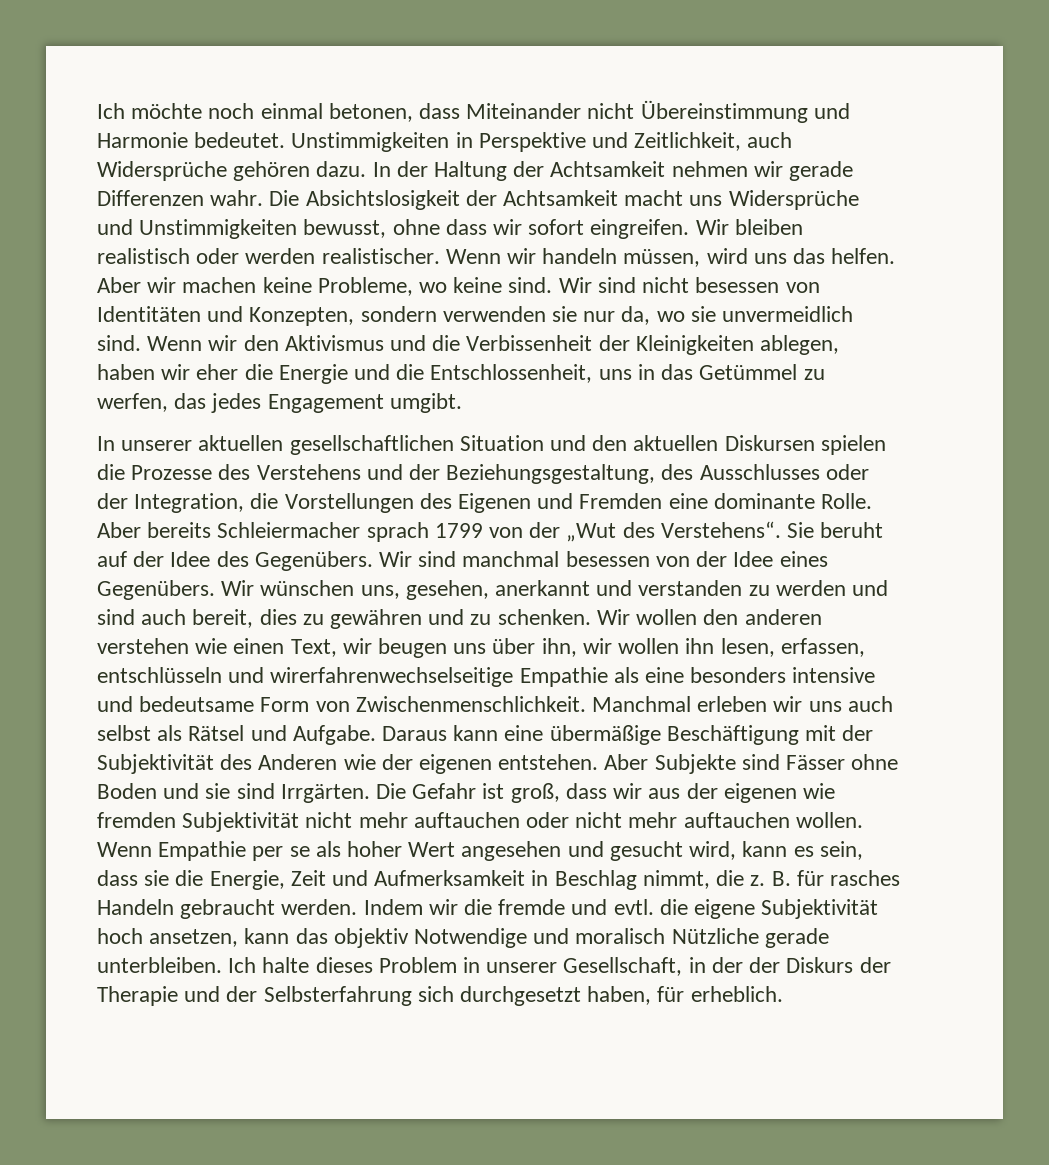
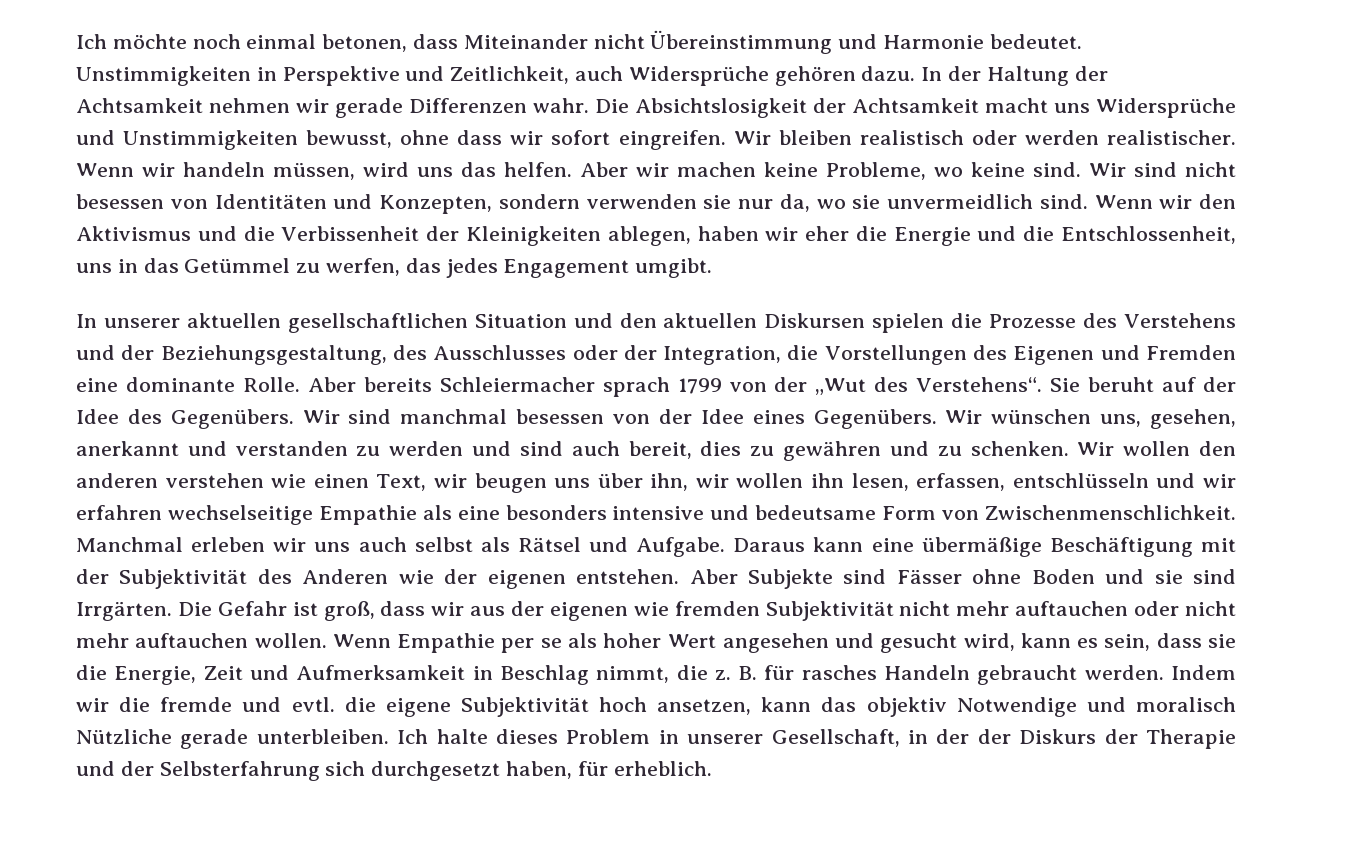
[270,667,514,687] wirerfahrenwechselseitige -> [1203,474,1237,488] [76,505,313,525] wir erfahren wechselseitige

